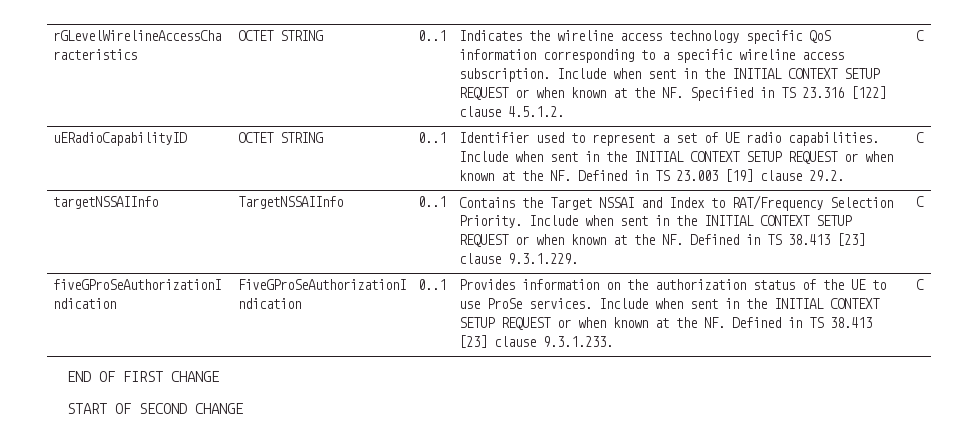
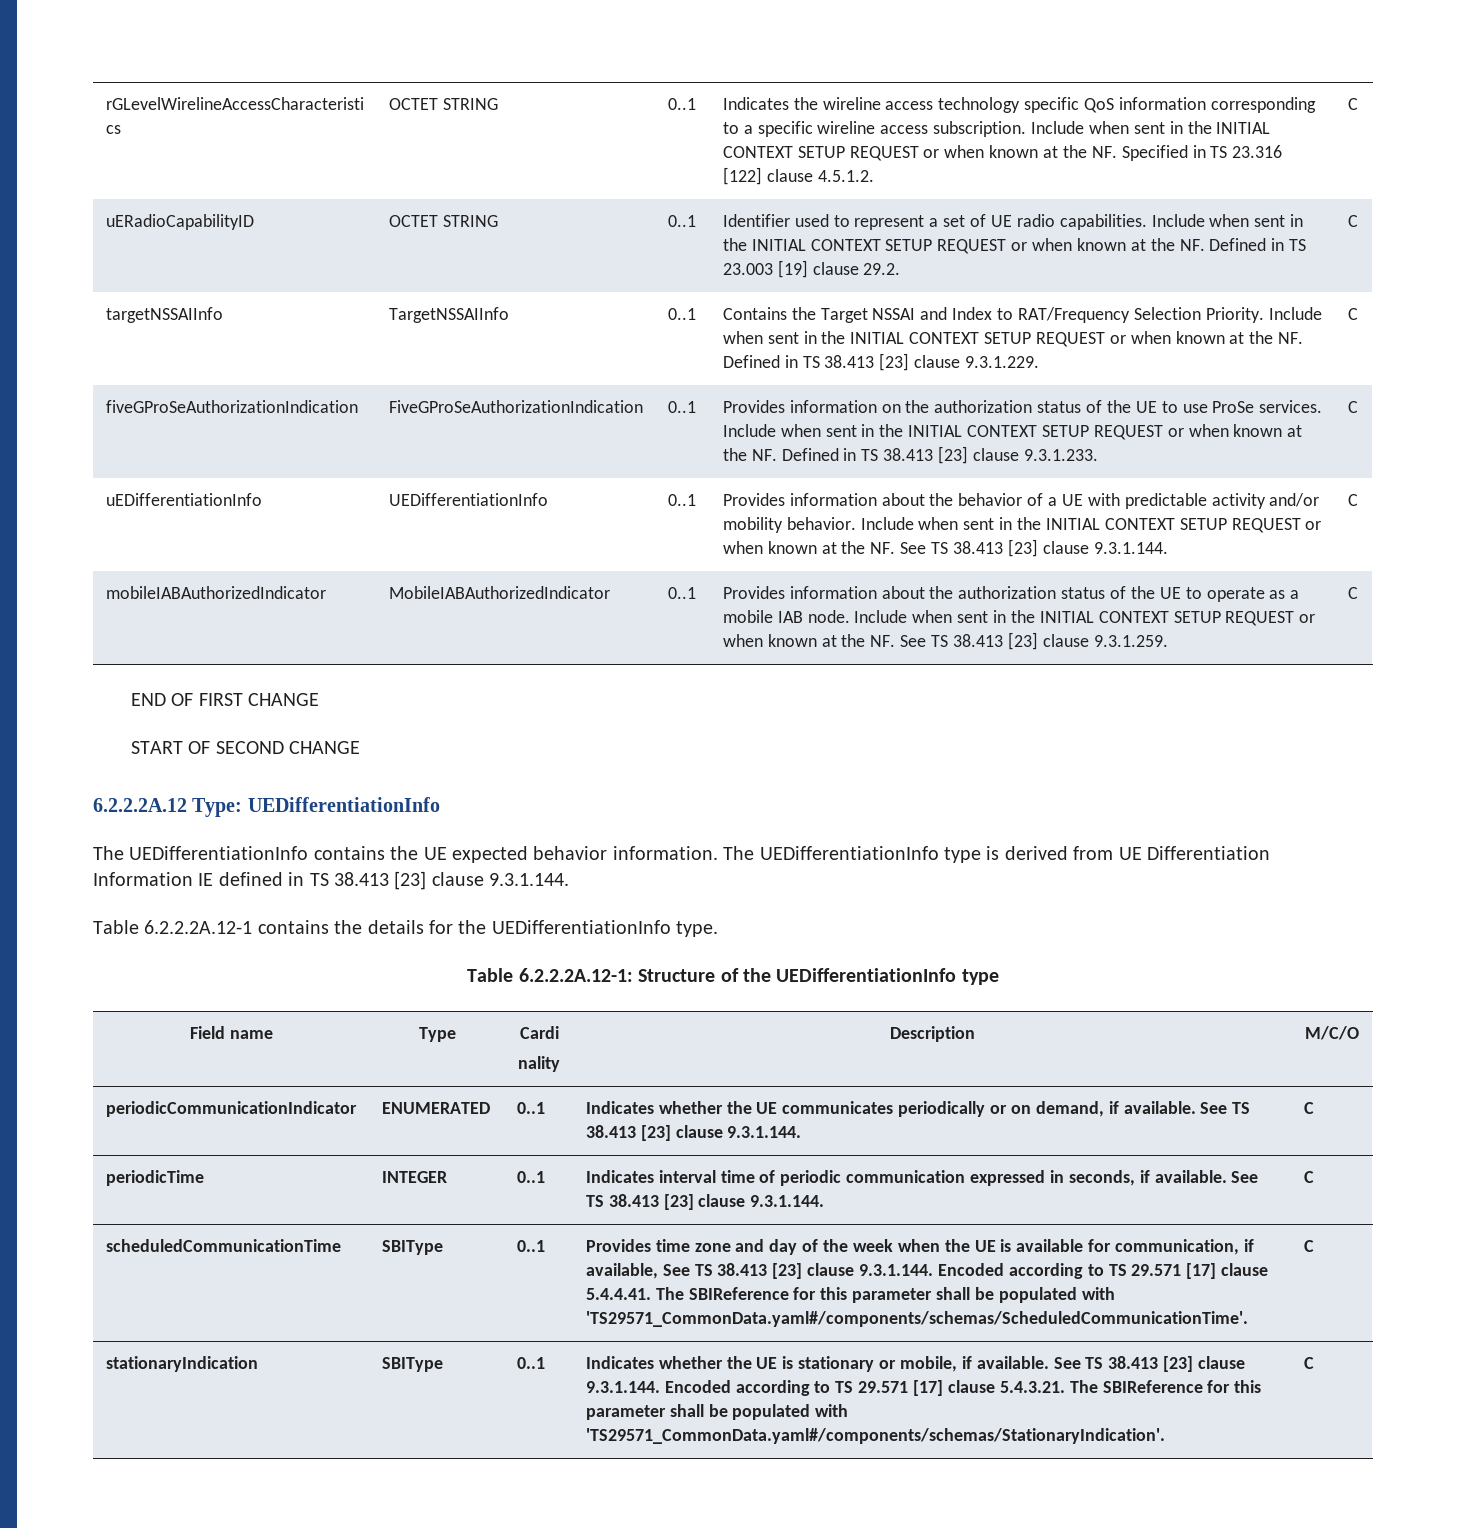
(924, 284) none -> [105,493,262,506] [388,493,548,506] [667,494,696,506] [722,493,1320,509] [722,517,1322,533] [722,539,1168,557] [1347,494,1358,506] [105,586,326,599] [388,586,610,599] [667,587,696,599] [722,586,1300,602] [722,610,1316,626] [722,632,1168,650] [1347,587,1358,599] // uEDifferentiationInfo | UEDifferentiationInfo | 0..1 | Provides information about the behavior of a UE with predictable activity and/or mobility behavior. Include when sent in the INITIAL CONTEXT SETUP REQUEST or when known at the NF. See TS 38.413 [23] clause 9.3.1.144. | C // mobileIABAuthorizedIndicator | MobileIABAuthorizedIndicator | 0..1 | Provides information about the authorization status of the UE to operate as a mobile IAB node. Include when sent in the INITIAL CONTEXT SETUP REQUEST or when known at the NF. See TS 38.413 [23] clause 9.3.1.259. | C
(244, 408) none -> [93,797,440,817] [93,846,1270,863] [93,871,570,890] [93,920,719,937] [467,968,999,985] [190,1026,273,1039] [418,1027,456,1042] [519,1026,559,1039] [518,1056,560,1072] [890,1026,975,1042] [1305,1026,1359,1040] [105,1101,357,1117] [381,1102,490,1114] [516,1102,545,1114] [585,1101,1251,1117] [585,1125,802,1141] [1303,1102,1314,1114] [105,1170,204,1186] [381,1171,447,1183] [516,1171,545,1183] [585,1170,1259,1186] [585,1194,825,1210] [1303,1171,1314,1183] [105,1239,341,1252] [381,1240,443,1255] [516,1240,545,1252] [585,1239,1254,1255] [585,1263,1269,1279] [585,1287,1115,1303] [585,1311,1248,1327] [1303,1240,1314,1252] [105,1356,258,1372] [381,1357,443,1372] [516,1357,545,1369] [585,1356,1245,1372] [585,1380,1262,1396] [585,1404,849,1420] [585,1428,1165,1444] [1303,1357,1314,1369] // 6.2.2.2A.12 Type: UEDifferentiationInfo // The UEDifferentiationInfo contains the UE expected behavior information. The UEDifferentiationInfo type is derived from UE Differentiation Information IE defined in TS 38.413 [23] clause 9.3.1.144. // Table 6.2.2.2A.12-1 contains the details for the UEDifferentiationInfo type. // Table 6.2.2.2A.12-1: Structure of the UEDifferentiationInfo type // Field name | Type | Cardi // nality | Description | M/C/O // periodicCommunicationIndicator | ENUMERATED | 0..1 | Indicates whether the UE communicates periodically or on demand, if available. See TS 38.413 [23] clause 9.3.1.144. | C // periodicTime | INTEGER | 0..1 | Indicates interval time of periodic communication expressed in seconds, if available. See TS 38.413 [23] clause 9.3.1.144. | C // scheduledCommunicationTime | SBIType | 0..1 | Provides time zone and day of the week when the UE is available for communication, if available, See TS 38.413 [23] clause 9.3.1.144. Encoded according to TS 29.571 [17] clause 5.4.4.41. The SBIReference for this parameter shall be populated with 'TS29571_CommonData.yaml#/components/schemas/ScheduledCommunicationTime'. | C // stationaryIndication | SBIType | 0..1 | Indicates whether the UE is stationary or mobile, if available. See TS 38.413 [23] clause 9.3.1.144. Encoded according to TS 29.571 [17] clause 5.4.3.21. The SBIReference for this parameter shall be populated with 'TS29571_CommonData.yaml#/components/schemas/StationaryIndication'. | C

